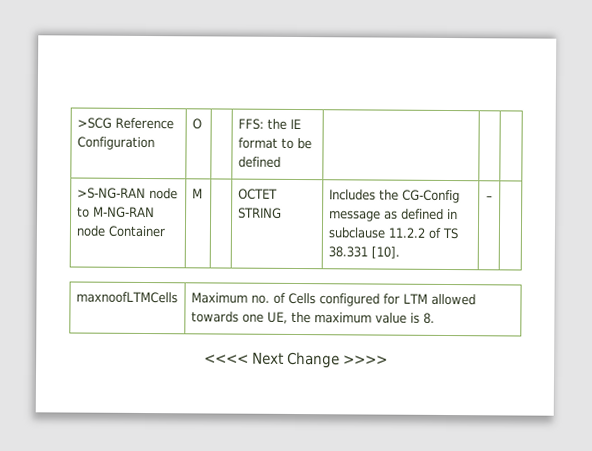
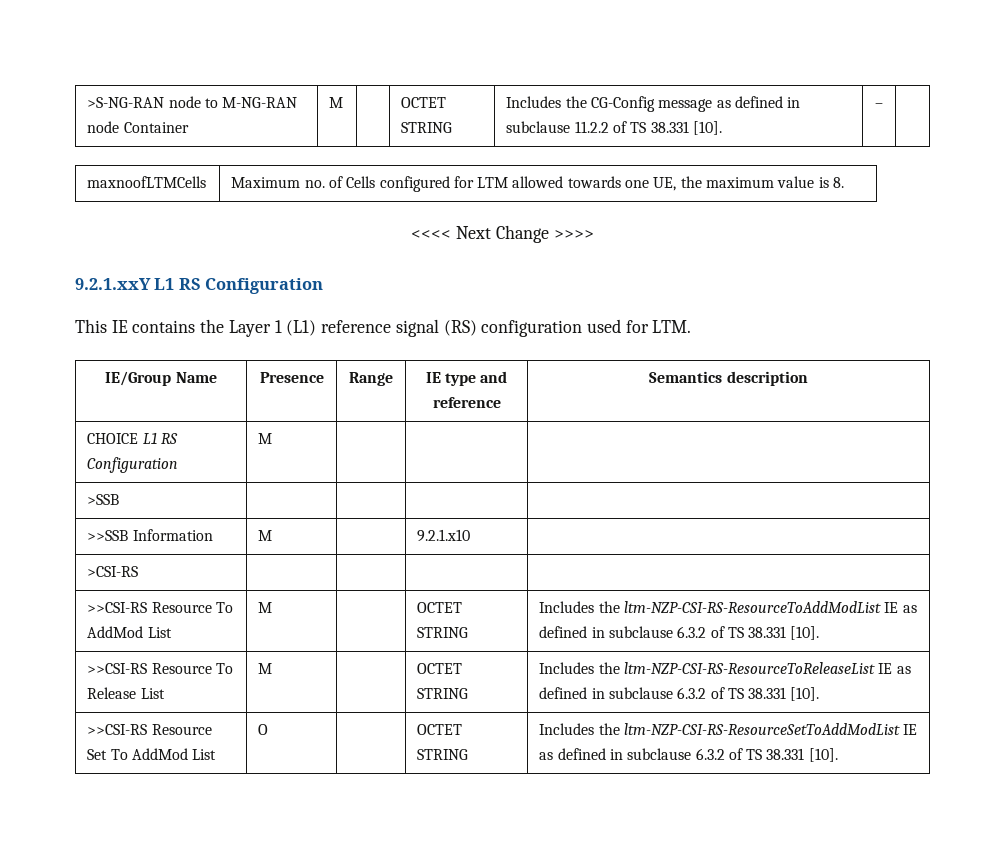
[76,117,174,130] [76,136,155,151] [191,118,202,130] [237,118,301,130] [237,137,312,150] [237,156,281,168] >SCG Reference Configuration | O | | FFS: the IE format to be defined | | | // -> (87, 102) none
(388, 360) none -> [75,278,324,294] [75,319,692,337] [105,371,217,386] [259,372,324,383] [349,372,393,386] [425,371,508,386] [432,397,501,408] [649,371,808,386] [87,432,178,444] [87,457,179,473] [258,433,273,444] [87,494,120,505] [87,529,213,541] [258,530,273,541] [417,529,471,542] [87,566,139,577] [87,602,233,613] [87,626,172,638] [258,602,273,613] [417,602,463,613] [417,627,469,638] [539,601,917,613] [539,626,820,640] [87,663,233,674] [87,687,165,699] [258,663,273,674] [417,663,463,674] [417,688,469,699] [539,662,911,674] [539,687,820,701] [87,724,212,735] [87,748,217,760] [258,724,269,735] [417,724,463,735] [417,749,469,760] [539,723,918,735] [539,748,838,762] // 9.2.1.xxY L1 RS Configuration // This IE contains the Layer 1 (L1) reference signal (RS) configuration used for LTM. // IE/Group Name | Presence | Range | IE type and reference | Semantics description // CHOICE L1 RS Configuration | M | | | // >SSB | | | | // >>SSB Information | M | | 9.2.1.x10 | // >CSI-RS | | | | // >>CSI-RS Resource To AddMod List | M | | OCTET STRING | Includes the ltm-NZP-CSI-RS-ResourceToAddModList IE as defined in subclause 6.3.2 of TS 38.331 [10]. // >>CSI-RS Resource To Release List | M | | OCTET STRING | Includes the ltm-NZP-CSI-RS-ResourceToReleaseList IE as defined in subclause 6.3.2 of TS 38.331 [10]. // >>CSI-RS Resource Set To AddMod List | O | | OCTET STRING | Includes the ltm-NZP-CSI-RS-ResourceSetToAddModList IE as defined in subclause 6.3.2 of TS 38.331 [10].

